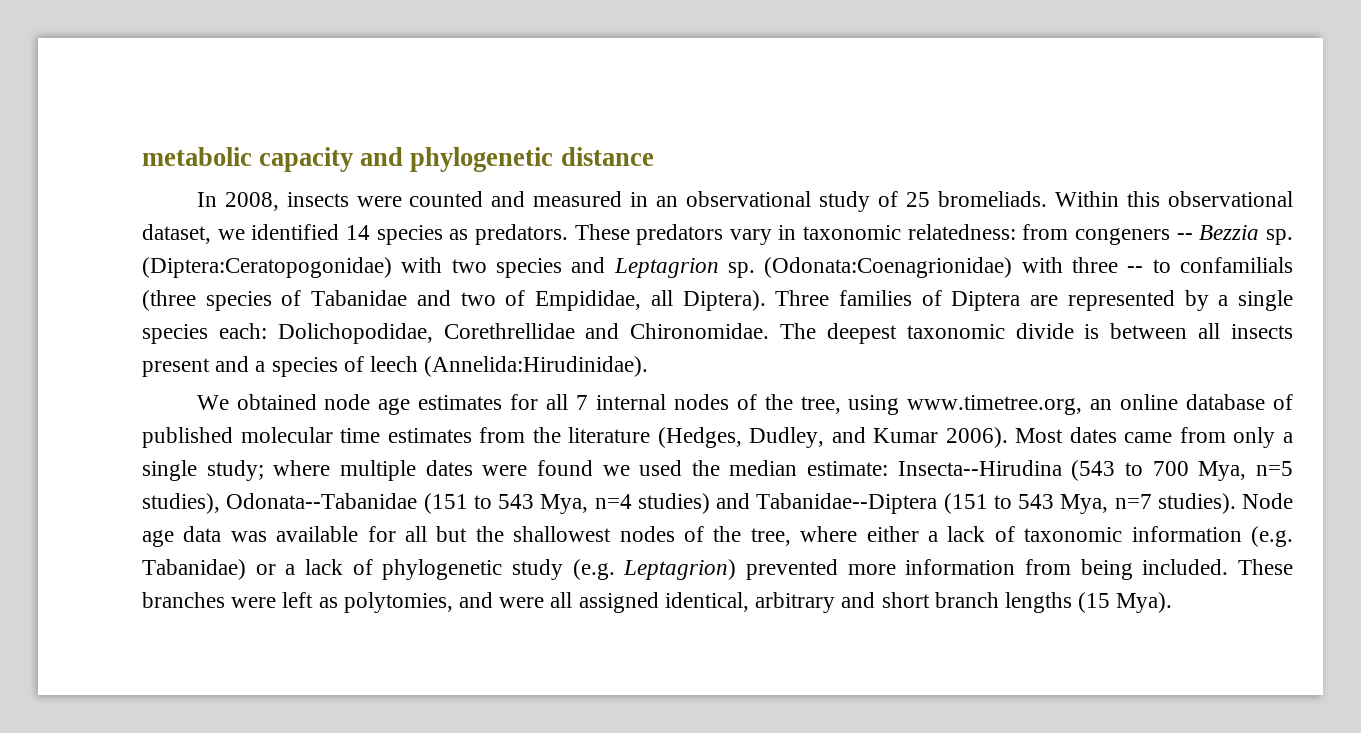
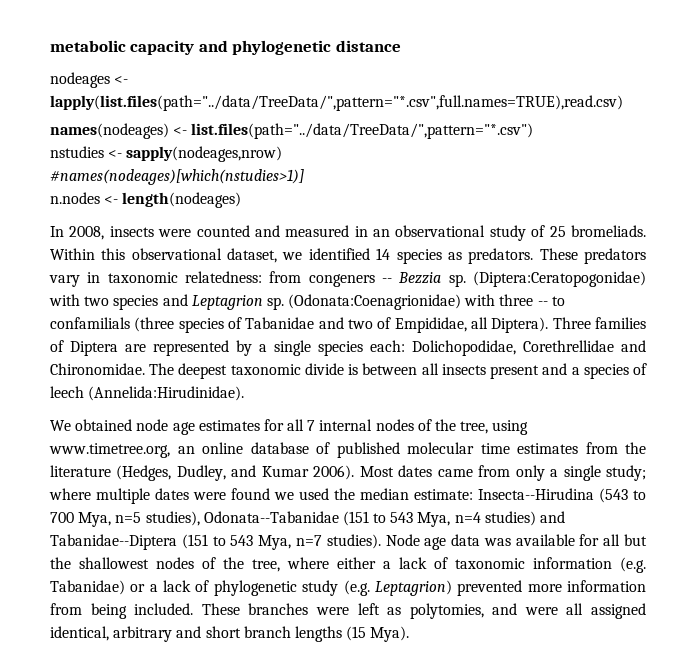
(654, 156) none -> [50,72,129,88] [50,95,623,111] [50,123,534,139] [50,146,283,162] [50,169,304,185] [50,192,242,208] // nodeages <- lapply(list.files(path="../data/TreeData/",pattern="*.csv",full.names=TRUE),read.csv) // names(nodeages) <- list.files(path="../data/TreeData/",pattern="*.csv") // nstudies <- sapply(nodeages,nrow) // #names(nodeages)[which(nstudies>1)] // n.nodes <- length(nodeages)

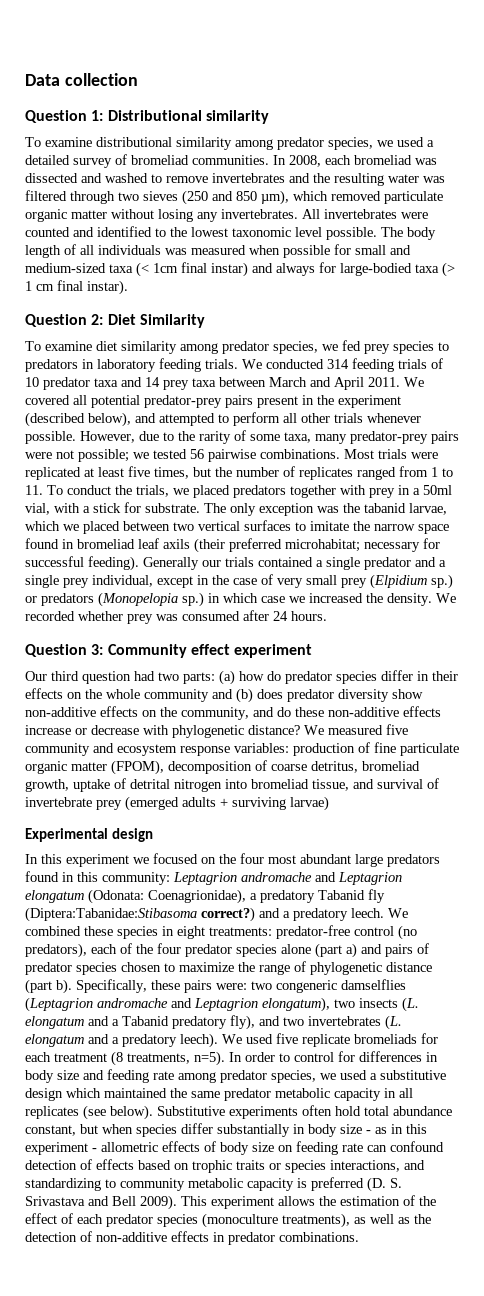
[50,40,401,55] [50,72,129,88] [50,95,623,111] [50,123,534,139] [50,146,283,162] [50,169,304,185] [50,192,242,208] [50,225,646,241] [50,248,646,264] [49,271,646,287] [49,294,565,310] [50,317,646,333] [50,340,646,356] [50,363,648,379] [50,386,245,401] [50,419,529,435] [49,442,646,458] [50,465,646,481] [49,488,646,504] [50,511,566,527] [50,534,648,550] [50,557,646,573] [50,580,647,596] [50,603,646,619] [50,626,410,642] metabolic capacity and phylogenetic distance // nodeages <- lapply(list.files(path="../data/TreeData/",pattern="*.csv",full.names=TRUE),read.csv) // names(nodeages) <- list.files(path="../data/TreeData/",pattern="*.csv") // nstudies <- sapply(nodeages,nrow) // #names(nodeages)[which(nstudies>1)] // n.nodes <- length(nodeages) // In 2008, insects were counted and measured in an observational study of 25 bromeliads. Within this observational dataset, we identified 14 species as predators. These predators vary in taxonomic relatedness: from congeners -- Bezzia sp. (Diptera:Ceratopogonidae) with two species and Leptagrion sp. (Odonata:Coenagrionidae) with three -- to confamilials (three species of Tabanidae and two of Empididae, all Diptera). Three families of Diptera are represented by a single species each: Dolichopodidae, Corethrellidae and Chironomidae. The deepest taxonomic divide is between all insects present and a species of leech (Annelida:Hirudinidae). // We obtained node age estimates for all 7 internal nodes of the tree, using www.timetree.org, an online database of published molecular time estimates from the literature (Hedges, Dudley, and Kumar 2006). Most dates came from only a single study; where multiple dates were found we used the median estimate: Insecta--Hirudina (543 to 700 Mya, n=5 studies), Odonata--Tabanidae (151 to 543 Mya, n=4 studies) and Tabanidae--Diptera (151 to 543 Mya, n=7 studies). Node age data was available for all but the shallowest nodes of the tree, where either a lack of taxonomic information (e.g. Tabanidae) or a lack of phylogenetic study (e.g. Leptagrion) prevented more information from being included. These branches were left as polytomies, and were all assigned identical, arbitrary and short branch lengths (15 Mya). -> [25,73,138,86] [25,110,269,124] [25,137,434,150] [25,154,437,168] [25,173,445,186] [25,190,443,205] [25,209,428,222] [25,226,436,240] [25,244,411,258] [25,262,455,277] [25,280,128,295] [25,314,205,328] [25,340,449,354] [25,358,443,372] [25,377,424,390] [25,395,401,408] [25,412,421,427] [25,430,459,444] [25,449,438,462] [25,466,453,480] [25,485,452,498] [25,502,447,516] [25,520,449,534] [25,538,440,553] [25,556,446,571] [25,574,453,589] [25,592,456,607] [25,610,327,624] [25,644,313,658] [25,670,458,685] [25,688,423,703] [25,706,441,720] [25,724,408,738] [25,742,459,756] [25,760,420,775] [25,778,439,792] [25,796,329,811] [25,828,153,842] [25,853,440,867] [25,871,402,885] [25,889,385,904] [25,907,408,922] [25,925,417,940] [25,943,429,958] [25,961,432,975] [25,979,406,994] [25,997,419,1012] [25,1015,402,1030] [25,1033,438,1048] [25,1051,438,1066] [25,1069,446,1083] [25,1088,413,1101] [25,1105,452,1120] [25,1123,427,1137] [25,1141,444,1155] [25,1159,425,1173] [25,1177,402,1192] [25,1195,436,1210] [25,1213,431,1228] [25,1231,359,1245] Data collection // Question 1: Distributional similarity // To examine distributional similarity among predator species, we used a detailed survey of bromeliad communities. In 2008, each bromeliad was dissected and washed to remove invertebrates and the resulting water was filtered through two sieves (250 and 850 µm), which removed particulate organic matter without losing any invertebrates. All invertebrates were counted and identified to the lowest taxonomic level possible. The body length of all individuals was measured when possible for small and medium-sized taxa (< 1cm final instar) and always for large-bodied taxa (> 1 cm final instar). // Question 2: Diet Similarity // To examine diet similarity among predator species, we fed prey species to predators in laboratory feeding trials. We conducted 314 feeding trials of 10 predator taxa and 14 prey taxa between March and April 2011. We covered all potential predator-prey pairs present in the experiment (described below), and attempted to perform all other trials whenever possible. However, due to the rarity of some taxa, many predator-prey pairs were not possible; we tested 56 pairwise combinations. Most trials were replicated at least five times, but the number of replicates ranged from 1 to 11. To conduct the trials, we placed predators together with prey in a 50ml vial, with a stick for substrate. The only exception was the tabanid larvae, which we placed between two vertical surfaces to imitate the narrow space found in bromeliad leaf axils (their preferred microhabitat; necessary for successful feeding). Generally our trials contained a single predator and a single prey individual, except in the case of very small prey (Elpidium sp.) or predators (Monopelopia sp.) in which case we increased the density. We recorded whether prey was consumed after 24 hours. // Question 3: Community effect experiment // Our third question had two parts: (a) how do predator species differ in their effects on the whole community and (b) does predator diversity show non-additive effects on the community, and do these non-additive effects increase or decrease with phylogenetic distance? We measured five community and ecosystem response variables: production of fine particulate organic matter (FPOM), decomposition of coarse detritus, bromeliad growth, uptake of detrital nitrogen into bromeliad tissue, and survival of invertebrate prey (emerged adults + surviving larvae) // Experimental design // In this experiment we focused on the four most abundant large predators found in this community: Leptagrion andromache and Leptagrion elongatum (Odonata: Coenagrionidae), a predatory Tabanid fly (Diptera:Tabanidae:Stibasoma correct?) and a predatory leech. We combined these species in eight treatments: predator-free control (no predators), each of the four predator species alone (part a) and pairs of predator species chosen to maximize the range of phylogenetic distance (part b). Specifically, these pairs were: two congeneric damselflies (Leptagrion andromache and Leptagrion elongatum), two insects (L. elongatum and a Tabanid predatory fly), and two invertebrates (L. elongatum and a predatory leech). We used five replicate bromeliads for each treatment (8 treatments, n=5). In order to control for differences in body size and feeding rate among predator species, we used a substitutive design which maintained the same predator metabolic capacity in all replicates (see below). Substitutive experiments often hold total abundance constant, but when species differ substantially in body size - as in this experiment - allometric effects of body size on feeding rate can confound detection of effects based on trophic traits or species interactions, and standardizing to community metabolic capacity is preferred (D. S. Srivastava and Bell 2009). This experiment allows the estimation of the effect of each predator species (monoculture treatments), as well as the detection of non-additive effects in predator combinations.

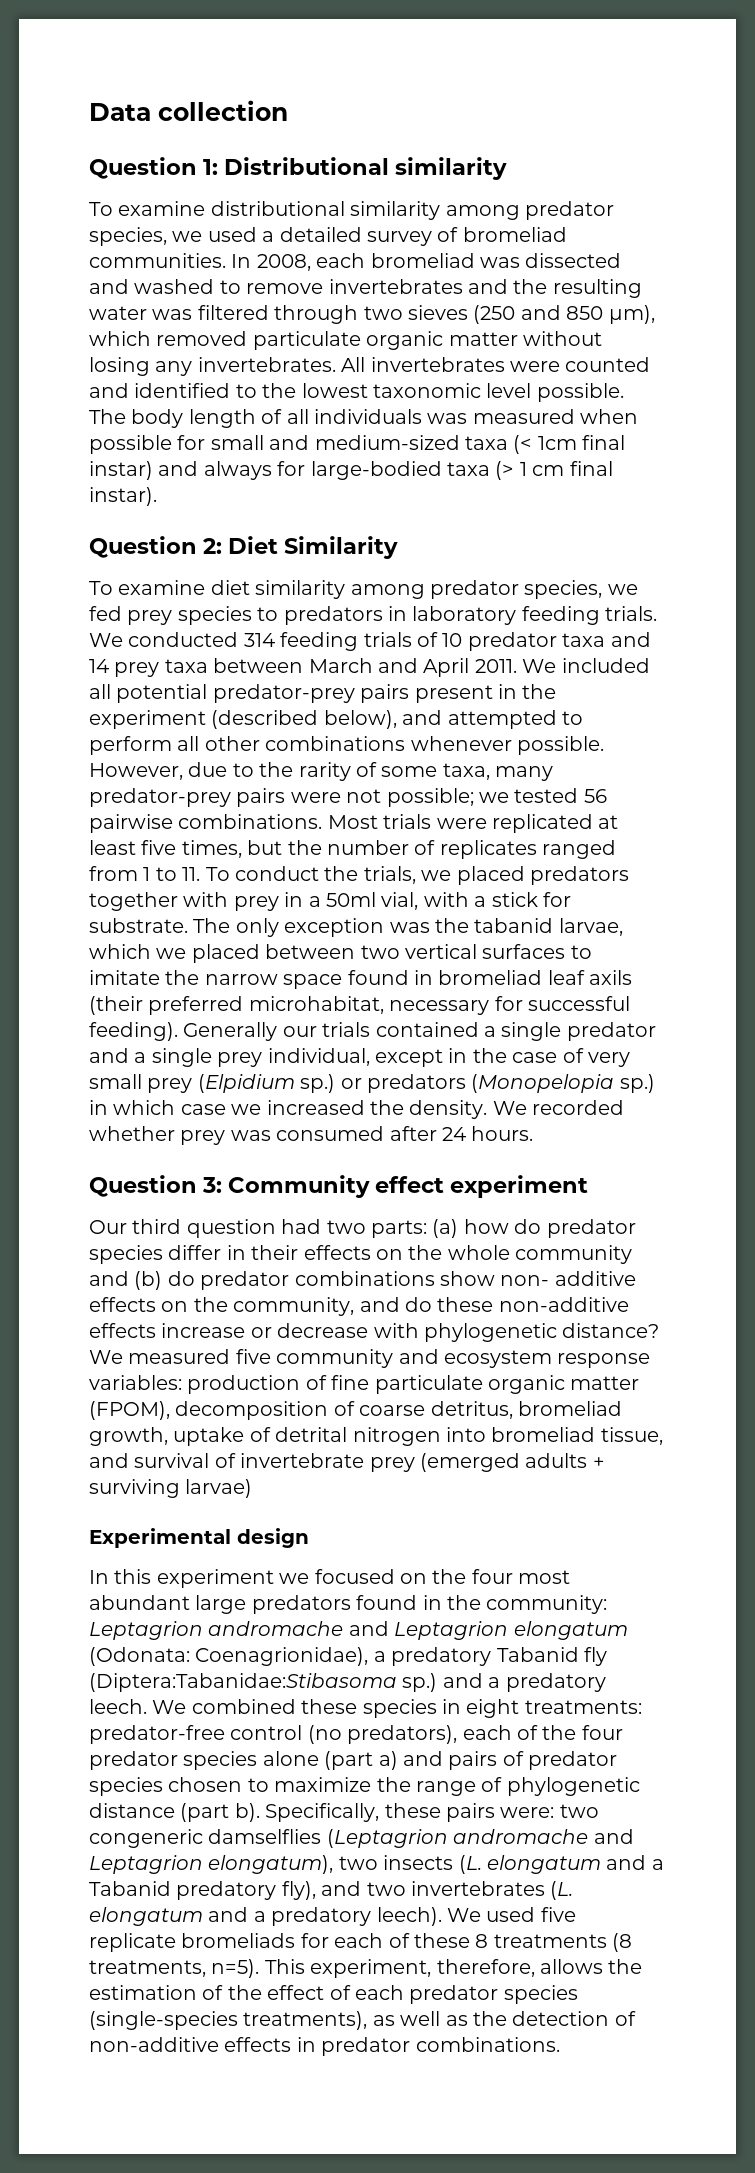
[25,395,70,405] covered -> [561,658,650,673] included
[334,413,363,423] trials -> [265,736,406,751] combinations
[285,539,360,552] microhabitat; -> [248,996,384,1014] microhabitat,
[257,689,423,702] [25,707,96,717] does predator diversity show non-additive -> [167,1271,636,1290] do predator combinations show non- additive
[77,872,98,882] this -> [446,1595,481,1610] the
[201,907,255,922] correct?) -> [402,1673,438,1692] sp.)
[54,1051,438,1066] [25,1069,446,1083] [25,1088,413,1101] [25,1105,452,1120] [25,1123,427,1137] [25,1141,444,1155] [25,1159,425,1173] [25,1177,402,1192] [25,1195,274,1210] treatment (8 treatments, n=5). In order to control for differences in body size and feeding rate among predator species, we used a substitutive design which maintained the same predator metabolic capacity in all replicates (see below). Substitutive experiments often hold total abundance constant, but when species differ substantially in body size - as in this experiment - allometric effects of body size on feeding rate can confound detection of effects based on trophic traits or species interactions, and standardizing to community metabolic capacity is preferred (D. S. Srivastava and Bell 2009). This experiment -> [388,1933,633,1952] [89,1959,535,1978] of these 8 treatments (8 treatments, n=5). This experiment, therefore,
[202,1213,278,1228] (monoculture -> [89,2011,238,2030] (single-species

